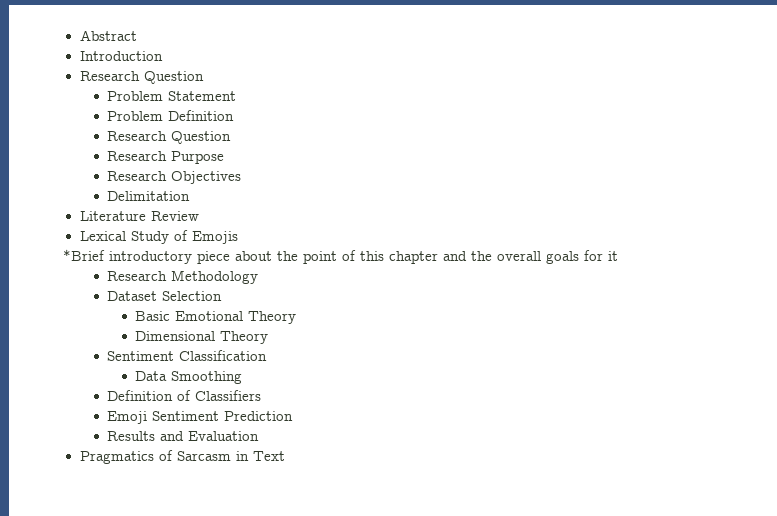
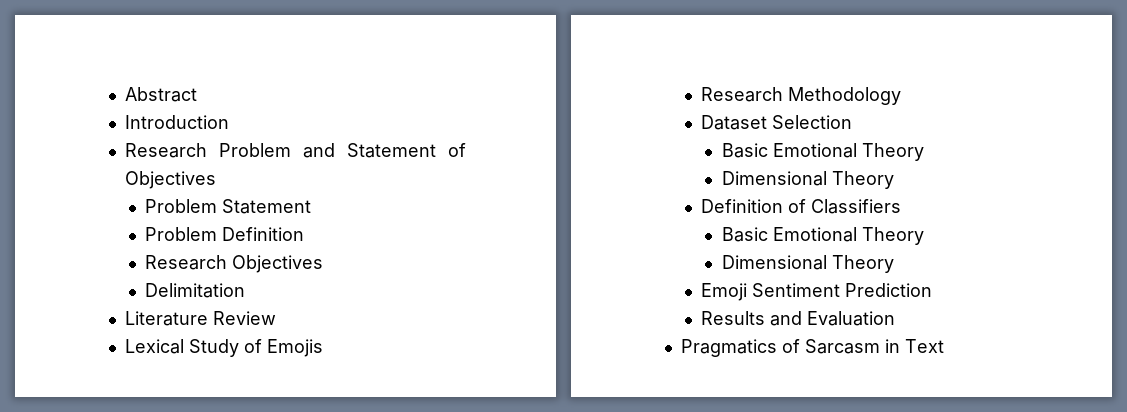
[143,71,204,84] Question -> [218,143,466,158] [124,171,216,189] Problem and Statement of Objectives
[107,131,232,144] [107,151,225,164] // Research Question // Research Purpose -> (305, 234) none
[63,249,618,264] // *Brief introductory piece about the point of this chapter and the overall goals for it -> (323, 348) none
[107,350,268,361] [135,371,243,384] // Sentiment Classification // Data Smoothing -> (894, 180) none
(262, 395) none -> [721,227,924,245] [721,255,894,273] // Basic Emotional Theory // Dimensional Theory

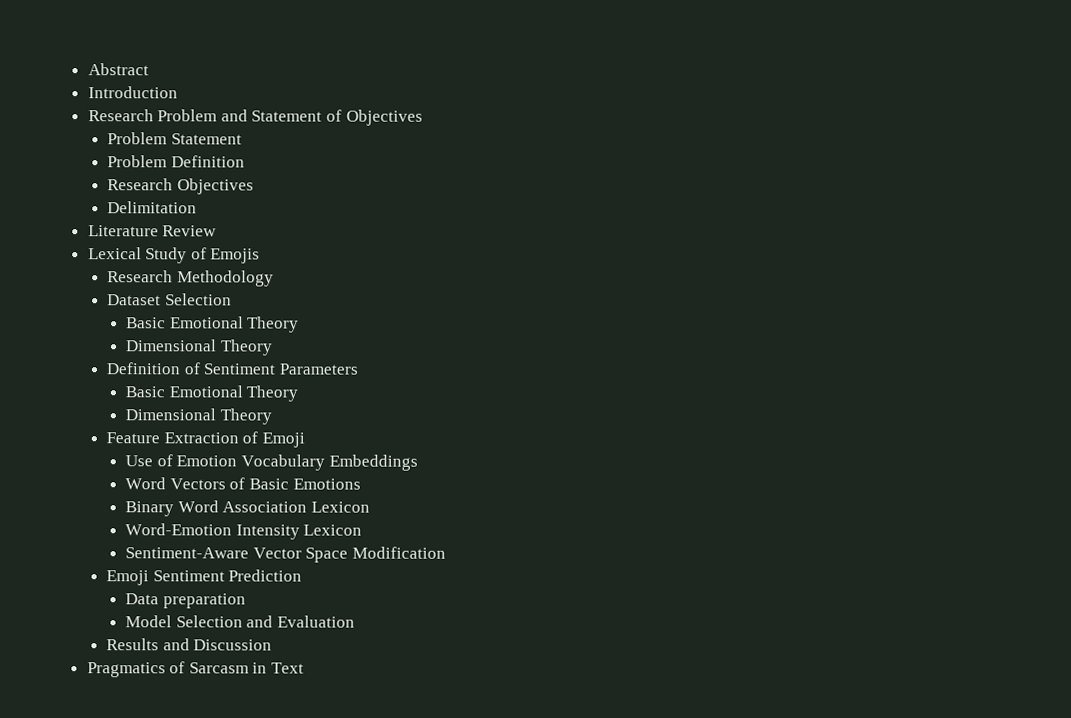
[811,199,902,214] [721,227,924,245] [721,255,894,273] [701,283,933,301] Classifiers // Basic Emotional Theory // Dimensional Theory // Emoji Sentiment Prediction -> [203,363,358,375] [125,385,299,402] [125,408,272,425] [105,431,305,448] [125,454,418,471] [125,477,361,490] [125,500,370,517] [125,523,363,540] [125,546,446,563] [105,569,303,586] [125,593,246,609] [125,615,355,628] Sentiment Parameters // Basic Emotional Theory // Dimensional Theory // Feature Extraction of Emoji // Use of Emotion Vocabulary Embeddings // Word Vectors of Basic Emotions // Binary Word Association Lexicon // Word-Emotion Intensity Lexicon // Sentiment-Aware Vector Space Modification // Emoji Sentiment Prediction // Data preparation // Model Selection and Evaluation
[807,311,896,326] Evaluation -> [193,639,273,651] Discussion

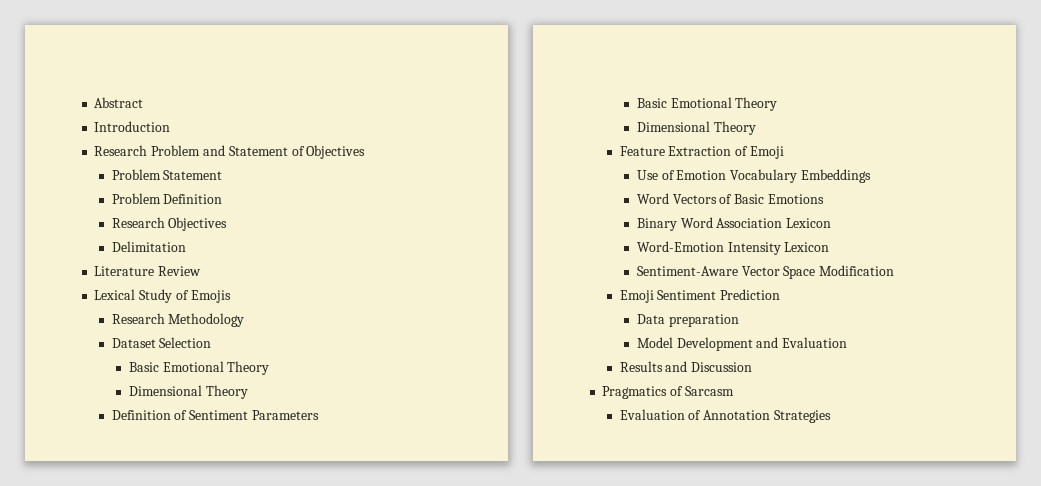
[175,615,243,628] Selection -> [676,337,753,351] Development
[252,662,305,674] in Text -> [619,409,831,423] // Evaluation of Annotation Strategies

